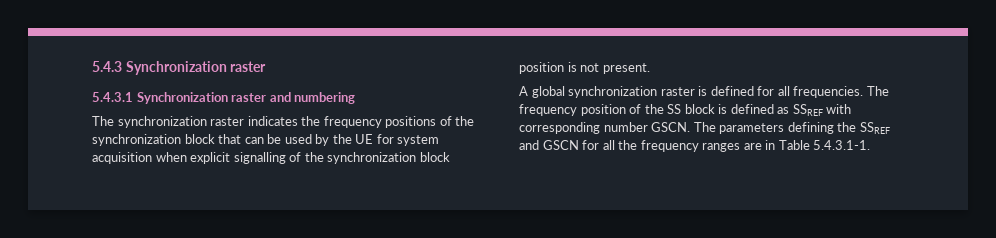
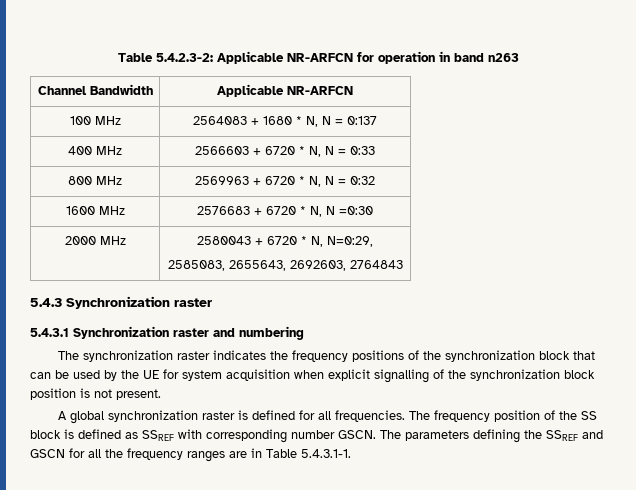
(92, 66) none -> [117,51,519,64] [37,84,153,95] [217,84,353,97] [69,116,121,125] [193,116,377,127] [68,146,122,155] [195,146,375,157] [68,176,122,185] [195,176,375,187] [65,206,125,215] [197,206,373,217] [64,236,126,245] [197,236,373,247] [167,260,403,271] Table 5.4.2.3-2: Applicable NR-ARFCN for operation in band n263 // Channel Bandwidth | Applicable NR-ARFCN // 100 MHz | 2564083 + 1680 * N, N = 0:137 // 400 MHz | 2566603 + 6720 * N, N = 0:33 // 800 MHz | 2569963 + 6720 * N, N = 0:32 // 1600 MHz | 2576683 + 6720 * N, N =0:30 // 2000 MHz | 2580043 + 6720 * N, N=0:29, // 2585083, 2655643, 2692603, 2764843 //

